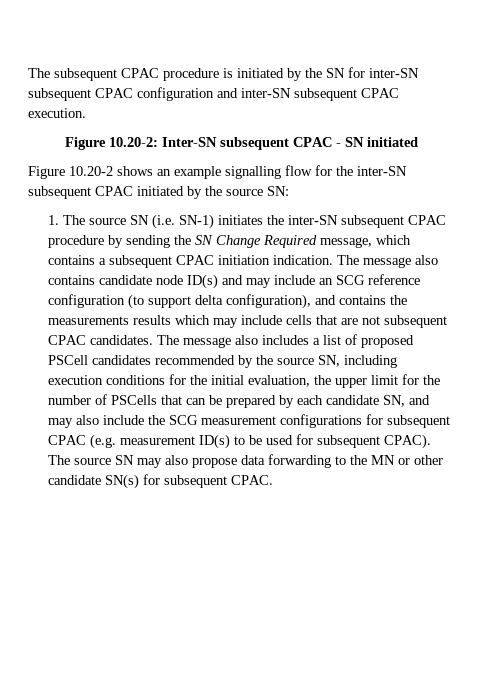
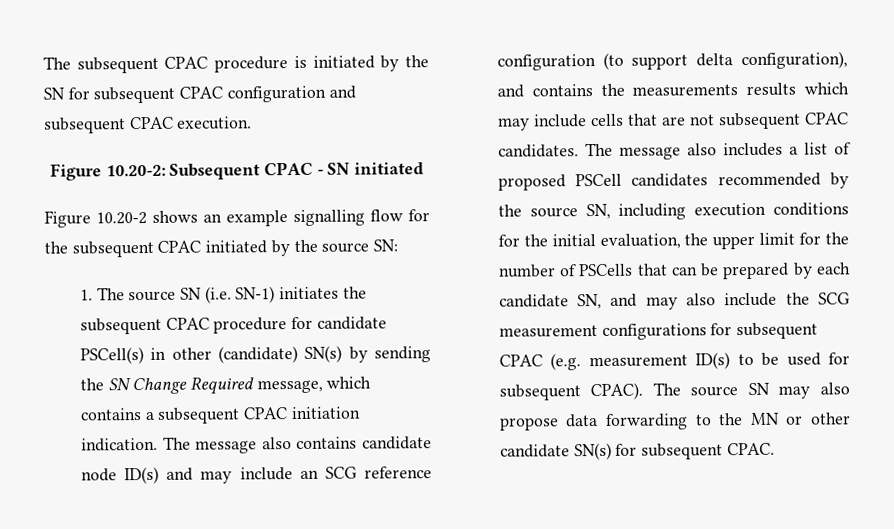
[369,68,419,78] inter-SN -> (90, 93) none
[241,88,291,98] inter-SN -> (356, 92) none
[161,137,289,150] Inter-SN subsequent -> [169,163,261,180] Subsequent
[357,166,407,176] inter-SN -> (68, 247) none
[288,215,447,228] [48,235,105,248] inter-SN subsequent CPAC procedure -> [79,316,387,335] [79,345,343,365] subsequent CPAC procedure for candidate PSCell(s) in other (candidate) SN(s)

